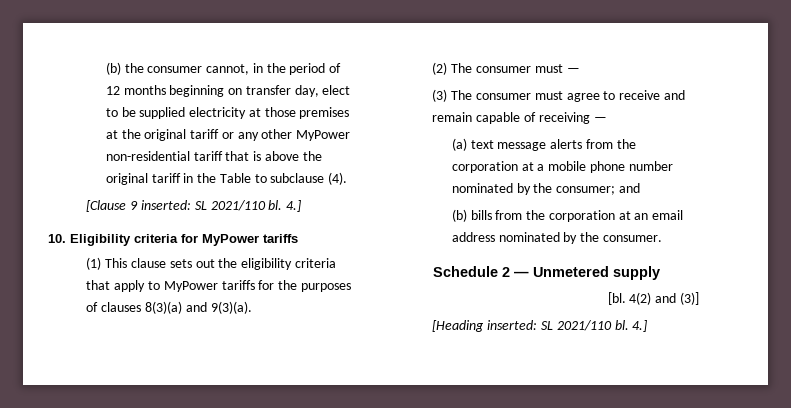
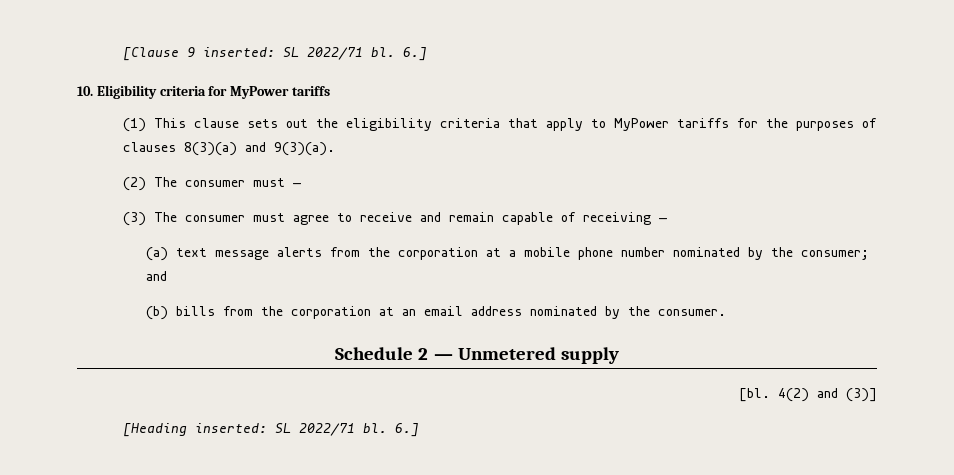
[105,62,342,75] [105,85,351,97] [105,107,350,119] [105,129,351,141] [105,151,322,161] [105,172,348,185] (b) the consumer cannot, in the period of 12 months beginning on transfer day, elect to be supplied electricity at those premises at the original tariff or any other MyPower non-residential tariff that is above the original tariff in the Table to subclause (4). // -> (122, 54) none
[210,200,302,212] 2021/110 bl. 4.] -> [306,47,427,61] 2022/71 bl. 6.]
[556,320,648,332] 2021/110 bl. 4.] -> [298,423,419,437] 2022/71 bl. 6.]

